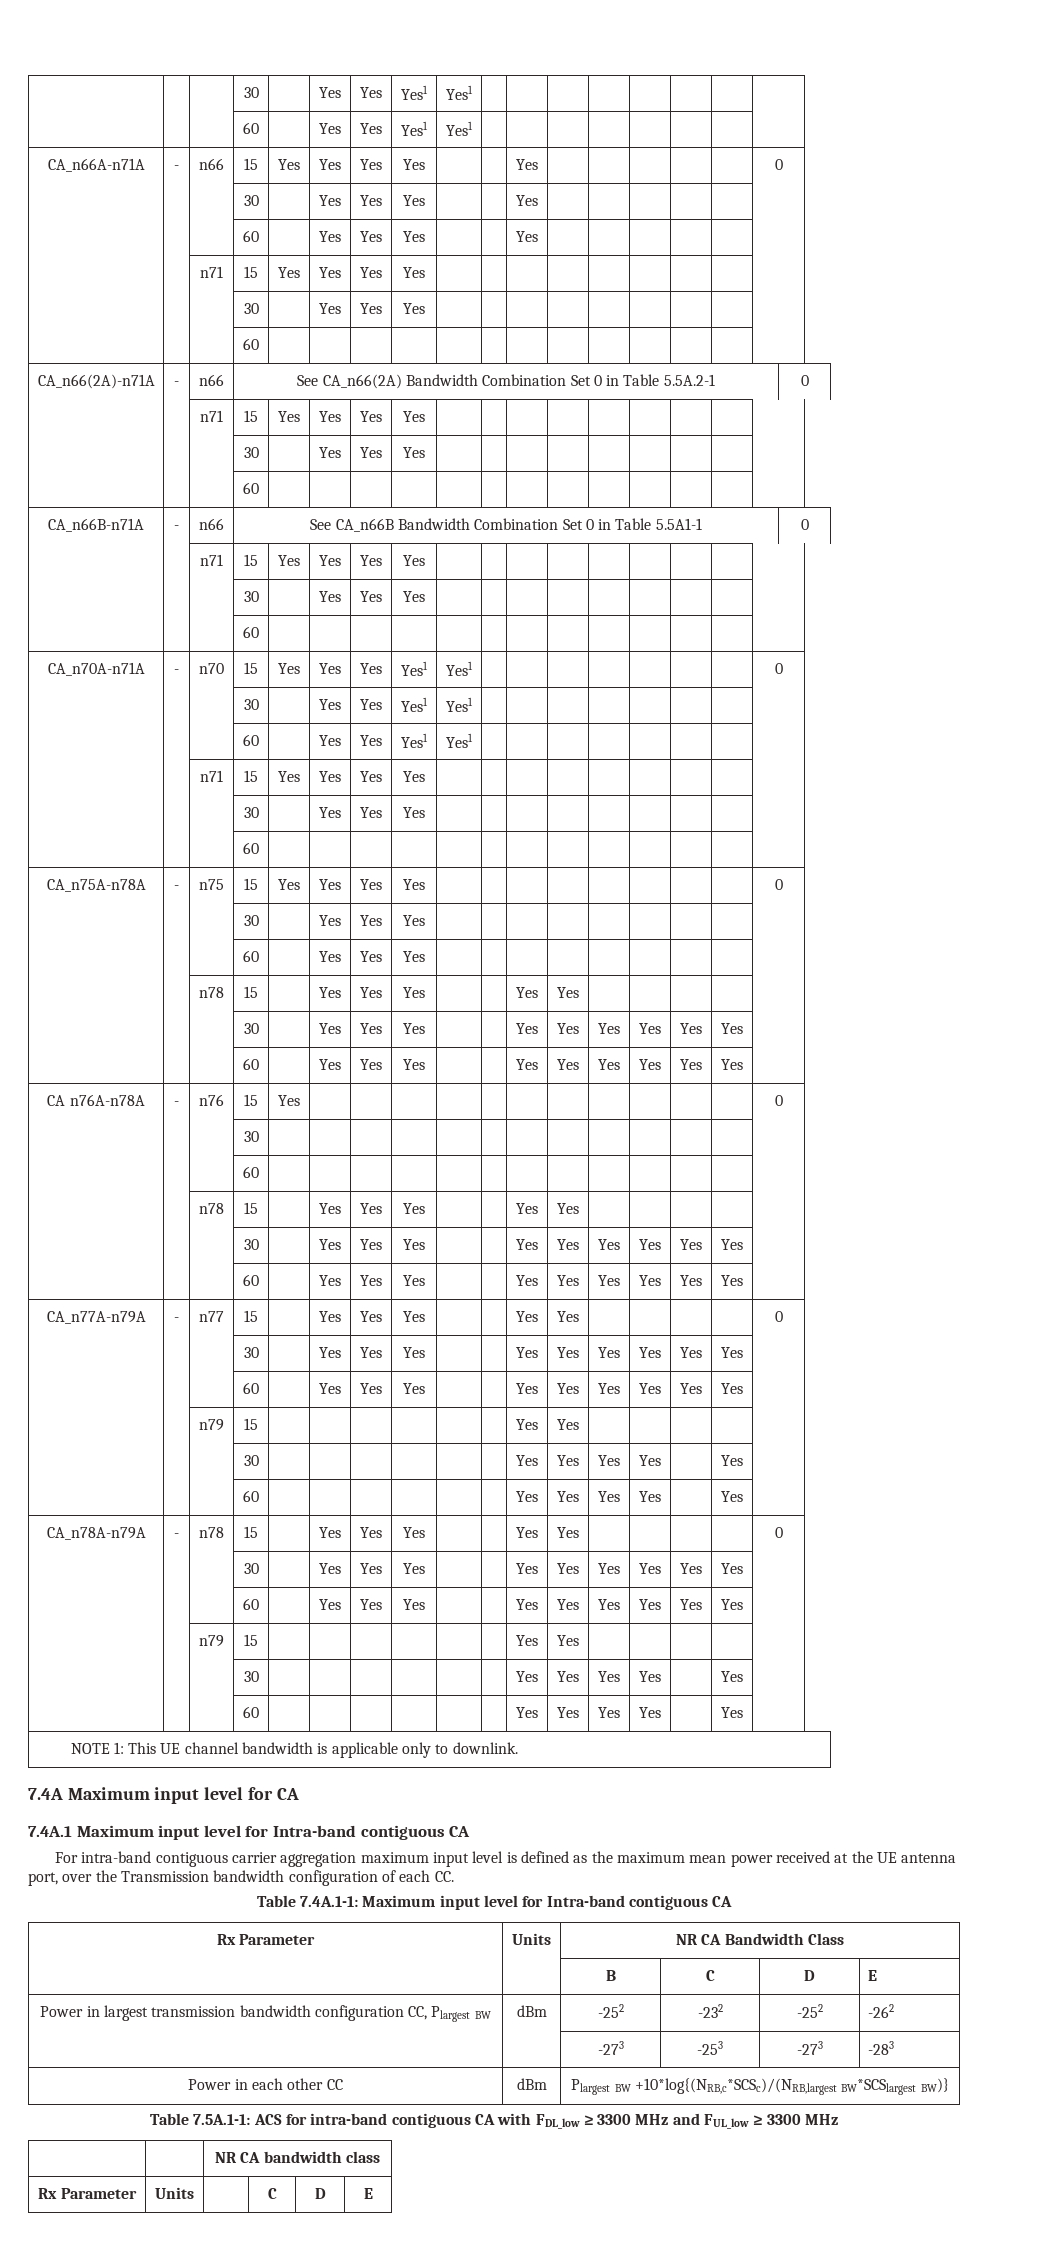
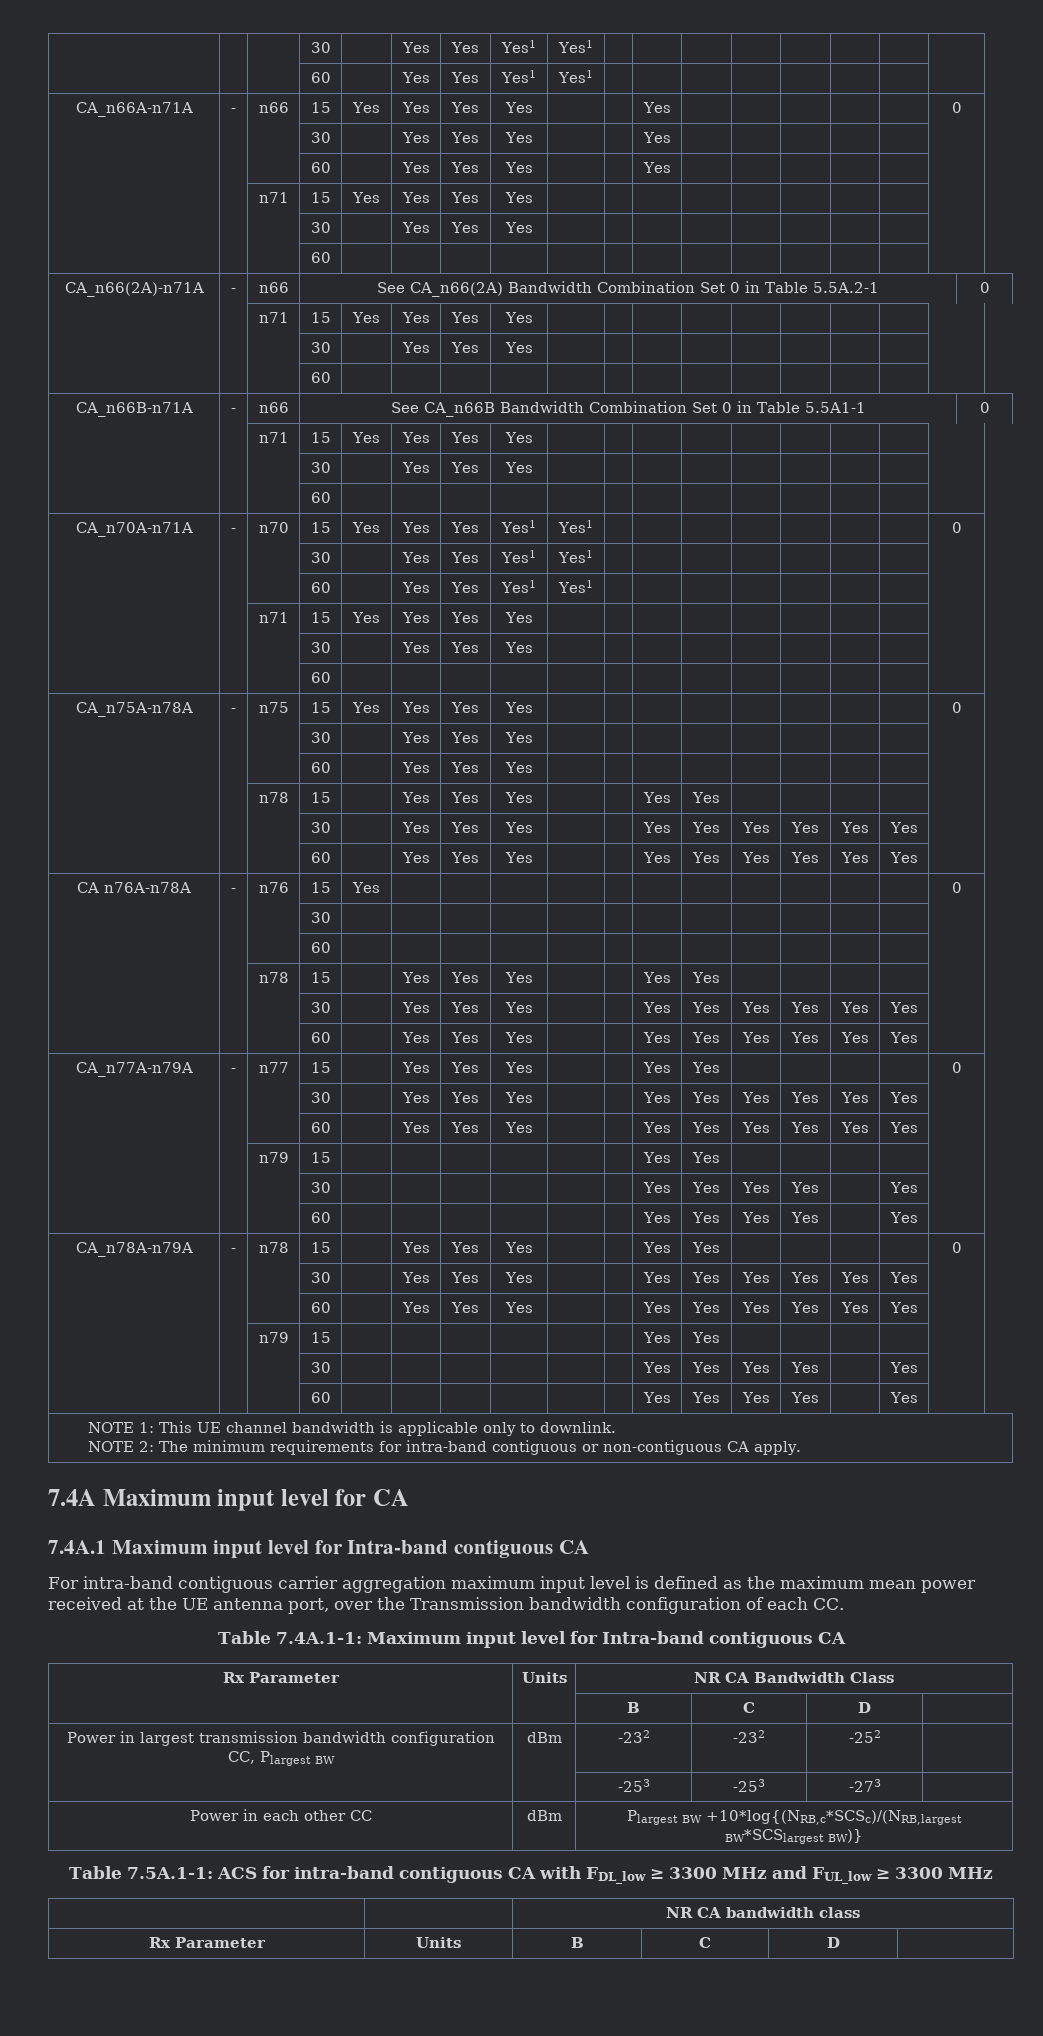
(518, 1748) none -> [87,1440,801,1455] // NOTE 2: The minimum requirements for intra-band contiguous or non-contiguous CA apply.
[867,1970,877,1981] E -> (871, 1707) none
[597,2004,624,2018] -252 -> [617,1730,650,1743] -232
[867,2004,894,2018] [597,2041,624,2055] -262 // | | -273 -> [617,1779,650,1792] // | | -253
[867,2041,894,2055] -283 -> (881, 1785) none
[267,2188,277,2199] [314,2188,326,2199] [363,2188,373,2199] | C | D | E -> [570,1937,584,1948] [699,1937,711,1948] [826,1937,840,1948] B | C | D |

